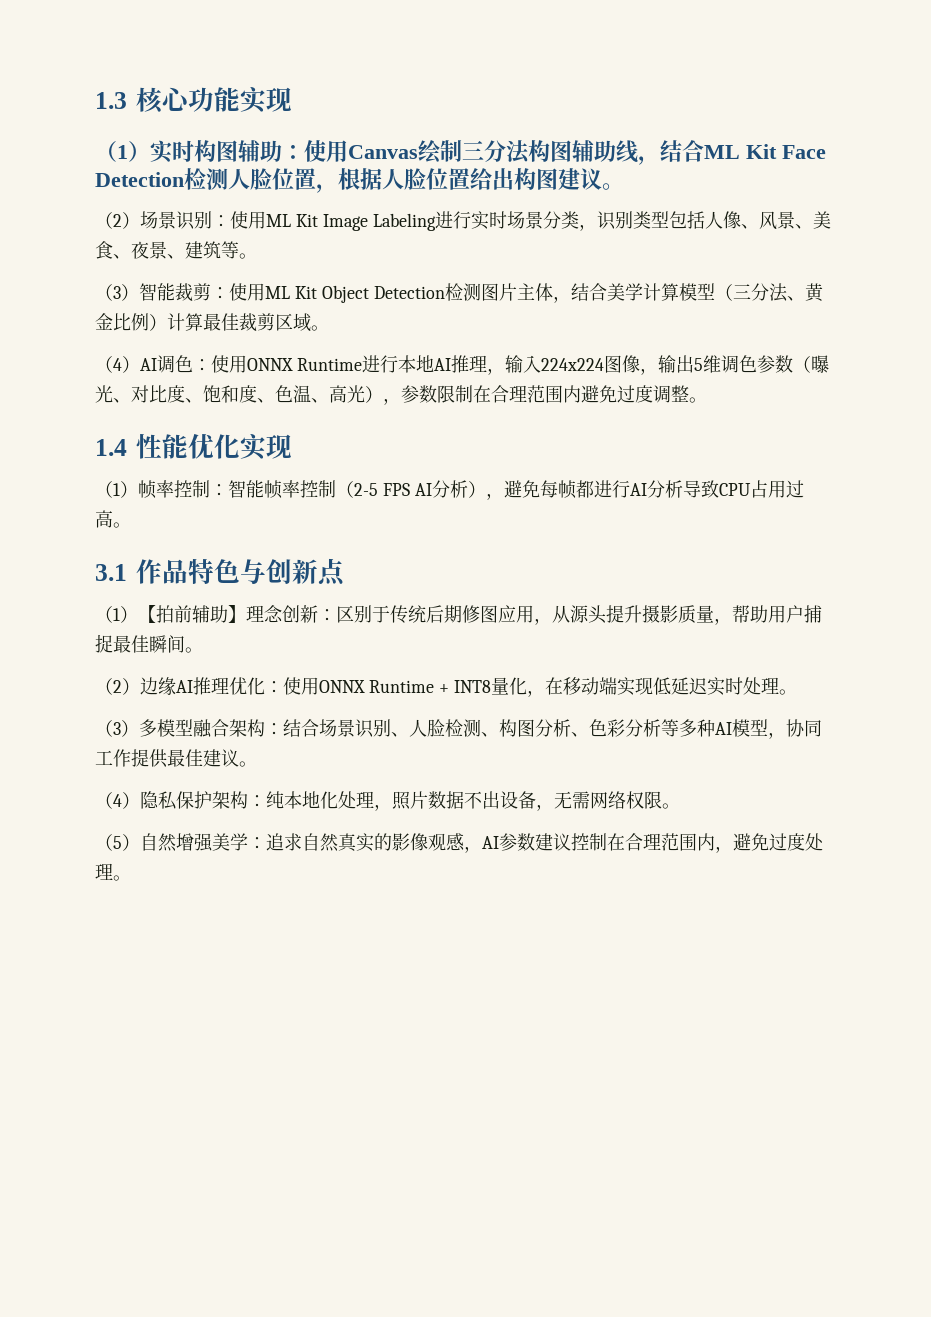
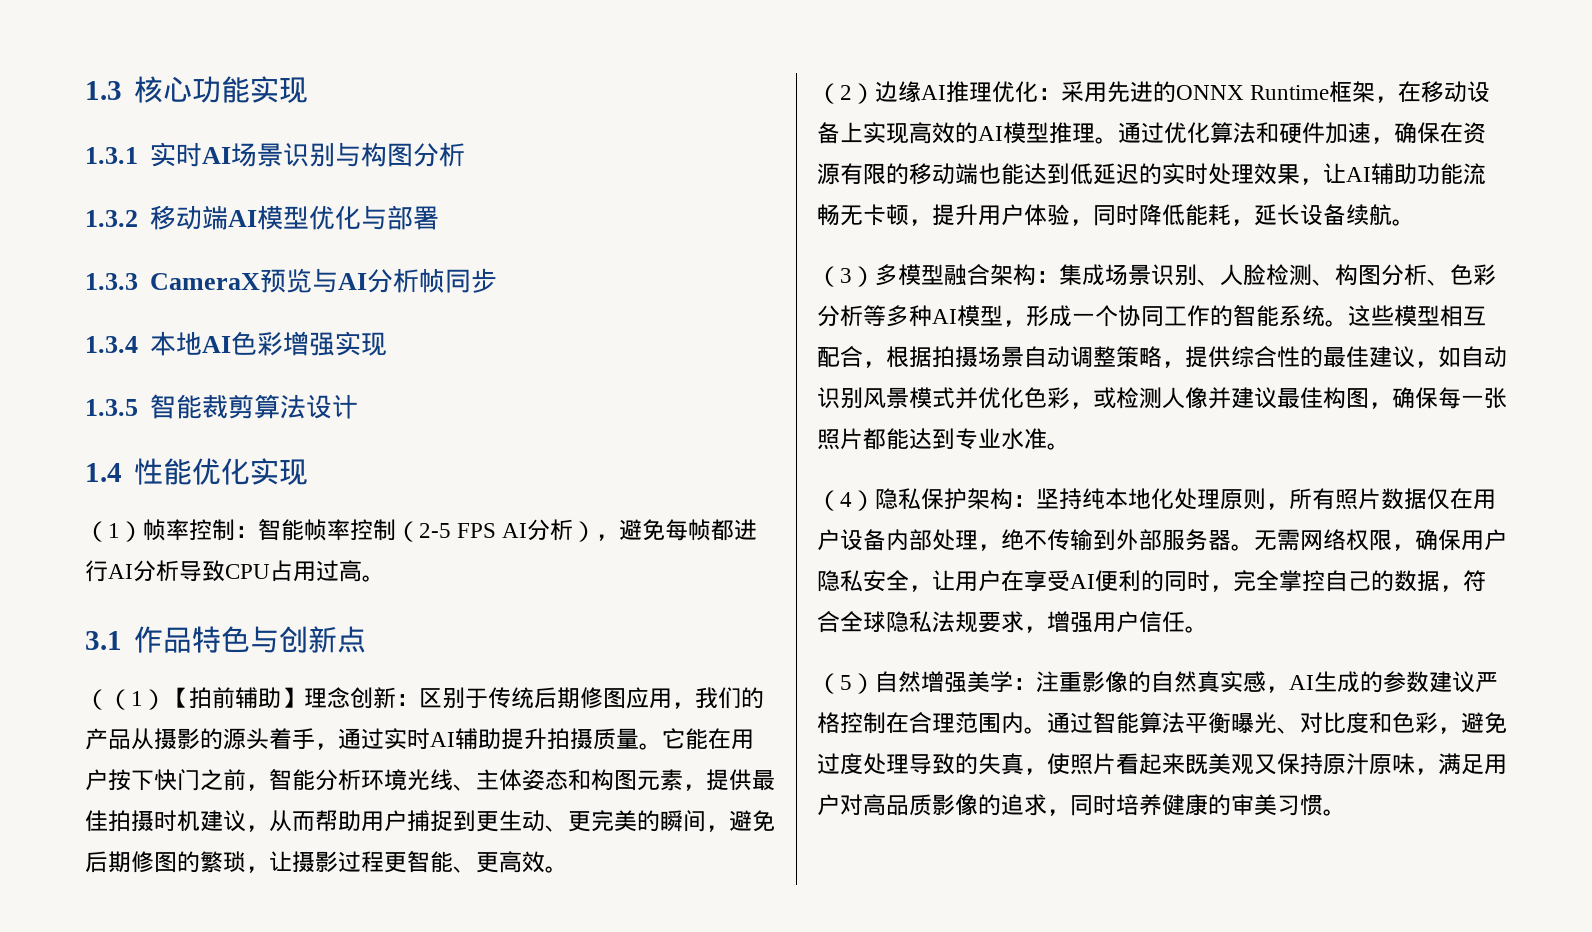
[95,140,826,165] [95,168,624,193] [95,211,831,231] [95,241,257,259] [95,283,824,303] [95,313,329,332] [95,355,829,375] [95,385,707,405] （1）实时构图辅助：使用Canvas绘制三分法构图辅助线，结合ML Kit Face Detection检测人脸位置，根据人脸位置给出构图建议。 // （2）场景识别：使用ML Kit Image Labeling进行实时场景分类，识别类型包括人像、风景、美食、夜景、建筑等。 // （3）智能裁剪：使用ML Kit Object Detection检测图片主体，结合美学计算模型（三分法、黄金比例）计算最佳裁剪区域。 // （4）AI调色：使用ONNX Runtime进行本地AI推理，输入224x224图像，输出5维调色参数（曝光、对比度、饱和度、色温、高光），参数限制在合理范围内避免过度调整。 -> [85,142,465,167] [85,205,439,230] [85,268,497,293] [85,331,387,356] [85,394,358,419] 1.3.1实时AI场景识别与构图分析 // 1.3.2移动端AI模型优化与部署 // 1.3.3 CameraX预览与AI分析帧同步 // 1.3.4本地AI色彩增强实现 // 1.3.5智能裁剪算法设计
(113, 614) none -> [108,689,131,710] （
[552,605,822,625] [95,634,185,653] 从源头提升摄影质量，帮助用户捕捉最佳瞬间 -> [695,687,764,709] [85,728,754,750] [85,769,775,791] [85,810,775,832] [85,851,545,873] 我们的产品从摄影的源头着手，通过实时AI辅助提升拍摄质量。它能在用户按下快门之前，智能分析环境光线、主体姿态和构图元素，提供最佳拍摄时机建议，从而帮助用户捕捉到更生动、更完美的瞬间，避免后期修图的繁琐，让摄影过程更智能、更高效
[283,677,779,697] 使用ONNX Runtime + INT8量化，在移动端实现低延迟实时处理 -> [1061,81,1491,103] [817,122,1486,144] [817,163,1486,185] [817,204,1392,226] 采用先进的ONNX Runtime框架，在移动设备上实现高效的AI模型推理。通过优化算法和硬件加速，确保在资源有限的移动端也能达到低延迟的实时处理效果，让AI辅助功能流畅无卡顿，提升用户体验，同时降低能耗，延长设备续航
[283,719,319,737] 结合 -> [1059,264,1105,286] 集成
[786,719,822,737] [95,749,239,768] 协同工作提供最佳建议 -> [1026,305,1486,327] [817,346,1507,368] [817,387,1507,409] [817,428,1047,450] 形成一个协同工作的智能系统。这些模型相互配合，根据拍摄场景自动调整策略，提供综合性的最佳建议，如自动识别风景模式并优化色彩，或检测人像并建议最佳构图，确保每一张照片都能达到专业水准
(266, 801) none -> [1036,488,1082,510] 坚持
[374,791,662,811] ，照片数据不出设备，无需网络权限 -> [1220,488,1496,510] [817,529,1507,551] [817,570,1486,592] [817,611,1185,633] 原则，所有照片数据仅在用户设备内部处理，绝不传输到外部服务器。无需网络权限，确保用户隐私安全，让用户在享受AI便利的同时，完全掌控自己的数据，符合全球隐私法规要求，增强用户信任
[266,833,446,852] 追求自然真实的影像观 -> [1036,671,1243,693] 注重影像的自然真实
(499, 842) none -> [1314,671,1383,693] 生成的
(571, 842) none -> [1475,672,1498,693] [817,712,840,734] 严格
[715,833,823,853] [95,863,113,880] ，避免过度处理 -> [1024,712,1507,734] [817,753,1507,775] [817,794,1323,816] 。通过智能算法平衡曝光、对比度和色彩，避免过度处理导致的失真，使照片看起来既美观又保持原汁原味，满足用户对高品质影像的追求，同时培养健康的审美习惯

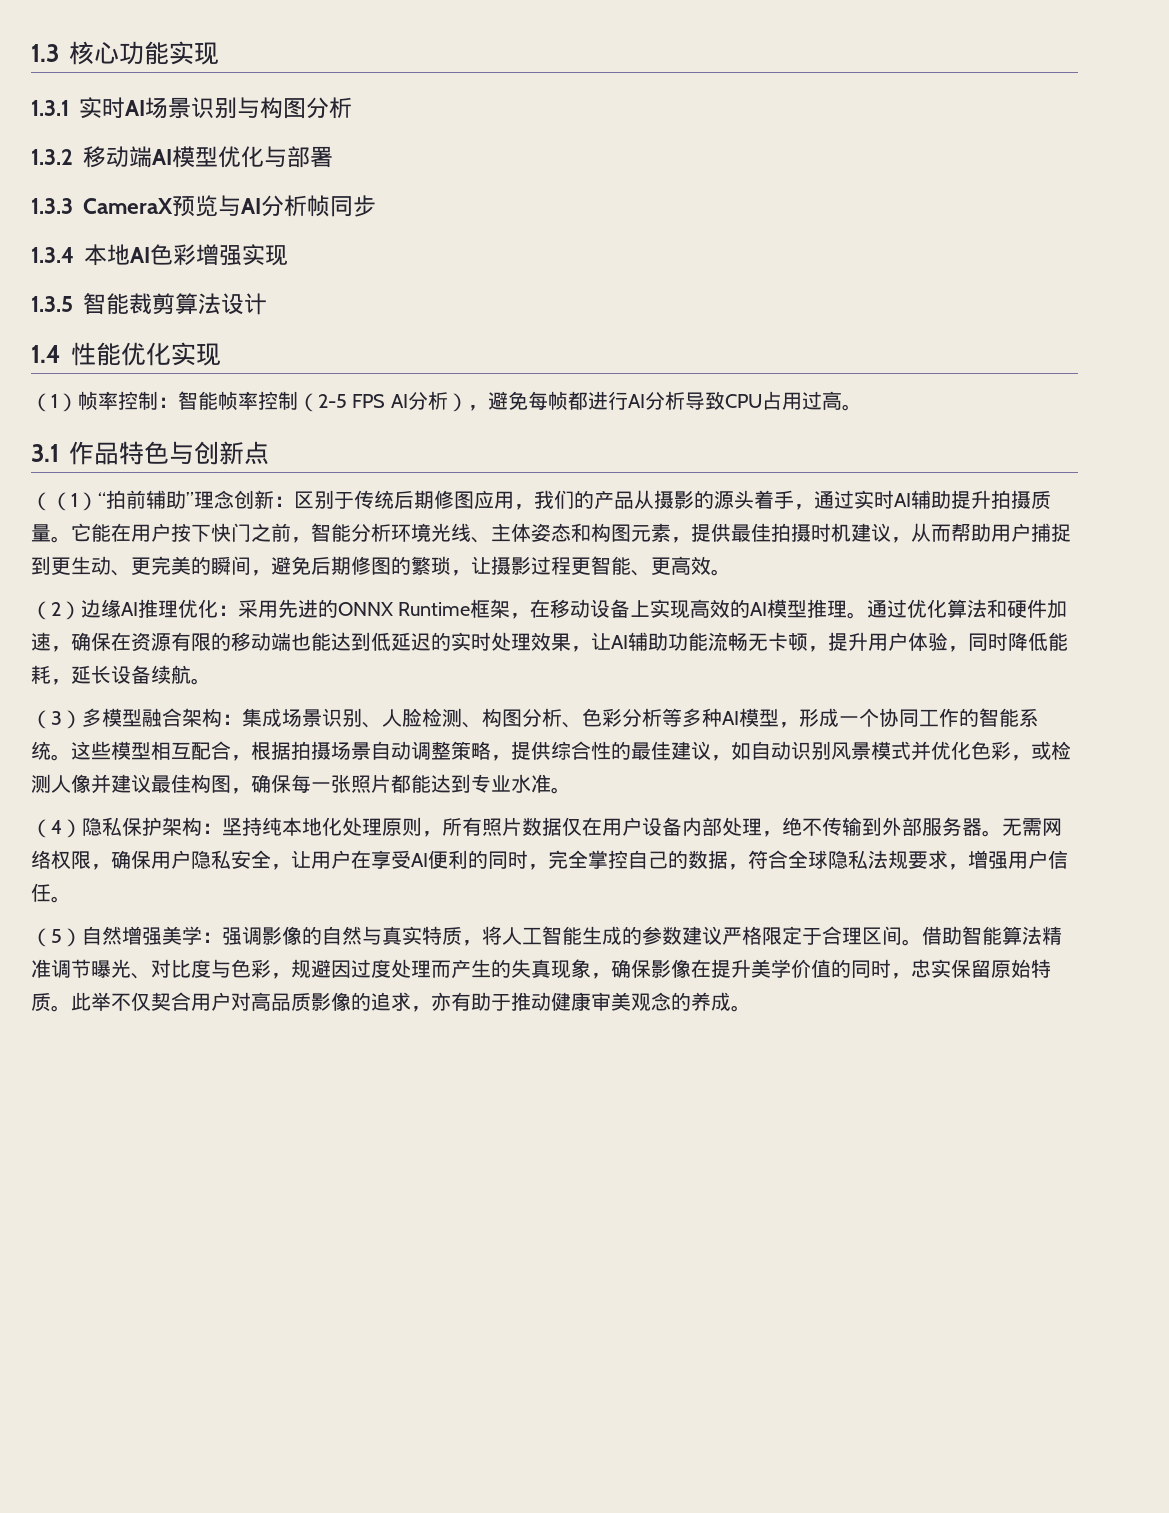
[166,687,189,708] 【 -> [98,492,106,507] “
[281,687,304,708] 】 -> [186,492,194,507] ”
[1036,671,1082,693] 注重 -> [222,926,262,945] 强调
[1197,671,1314,693] 真实感，AI -> [362,926,582,946] 与真实特质，将人工智能
[840,712,1507,734] [817,753,1484,775] 控制在合理范围内。通过智能算法平衡曝光、对比度和色彩，避免过度处理导致的失真，使照片看起来既美观又保持原汁原味，满足 -> [762,926,1062,946] [31,959,1051,979] [31,992,191,1012] 限定于合理区间。借助智能算法精准调节曝光、对比度与色彩，规避因过度处理而产生的失真现象，确保影像在提升美学价值的同时，忠实保留原始特质。此举不仅契合
[1070,794,1323,816] 同时培养健康的审美习惯 -> [431,992,731,1011] 亦有助于推动健康审美观念的养成

